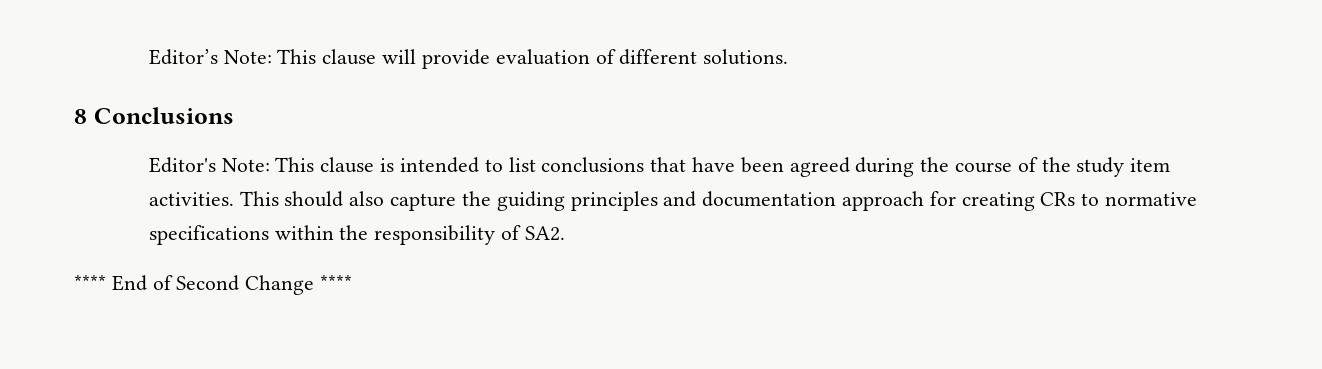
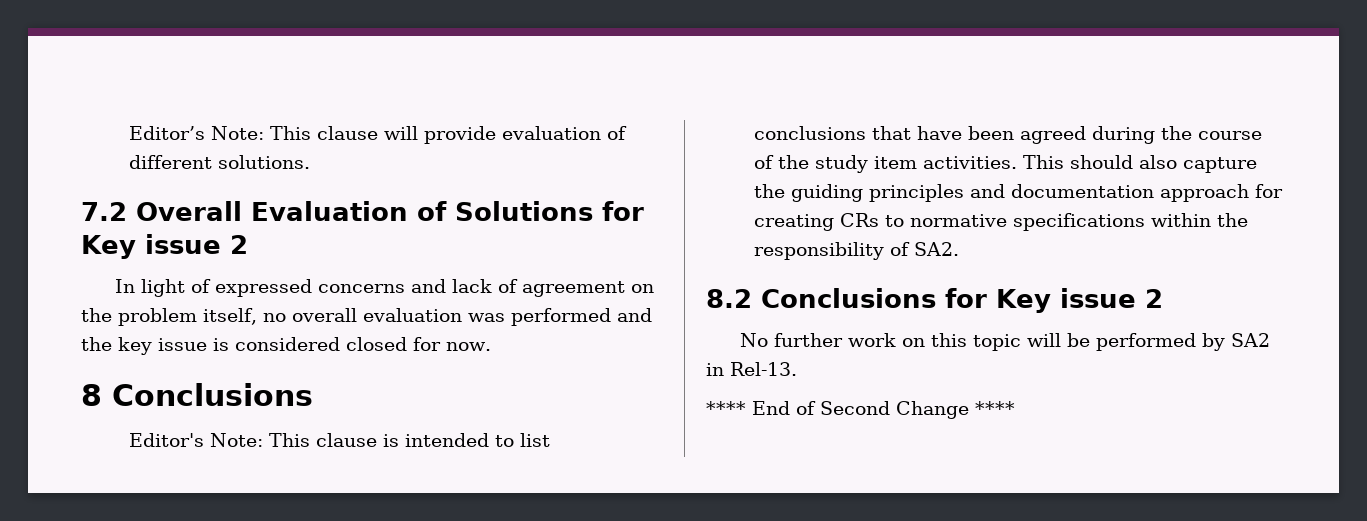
(789, 57) none -> [81,201,644,221] [81,234,248,259] [115,279,655,297] [81,308,652,326] [81,337,491,355] // 7.2 Overall Evaluation of Solutions for Key issue 2 // In light of expressed concerns and lack of agreement on the problem itself, no overall evaluation was performed and the key issue is considered closed for now.
(565, 233) none -> [706,288,1163,313] [740,333,1271,351] [706,362,797,376] // 8.2 Conclusions for Key issue 2 // No further work on this topic will be performed by SA2 in Rel-13.

